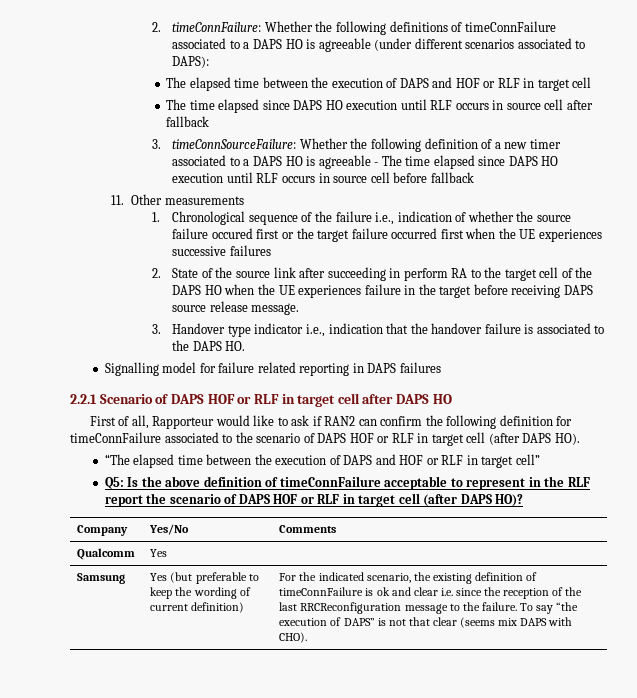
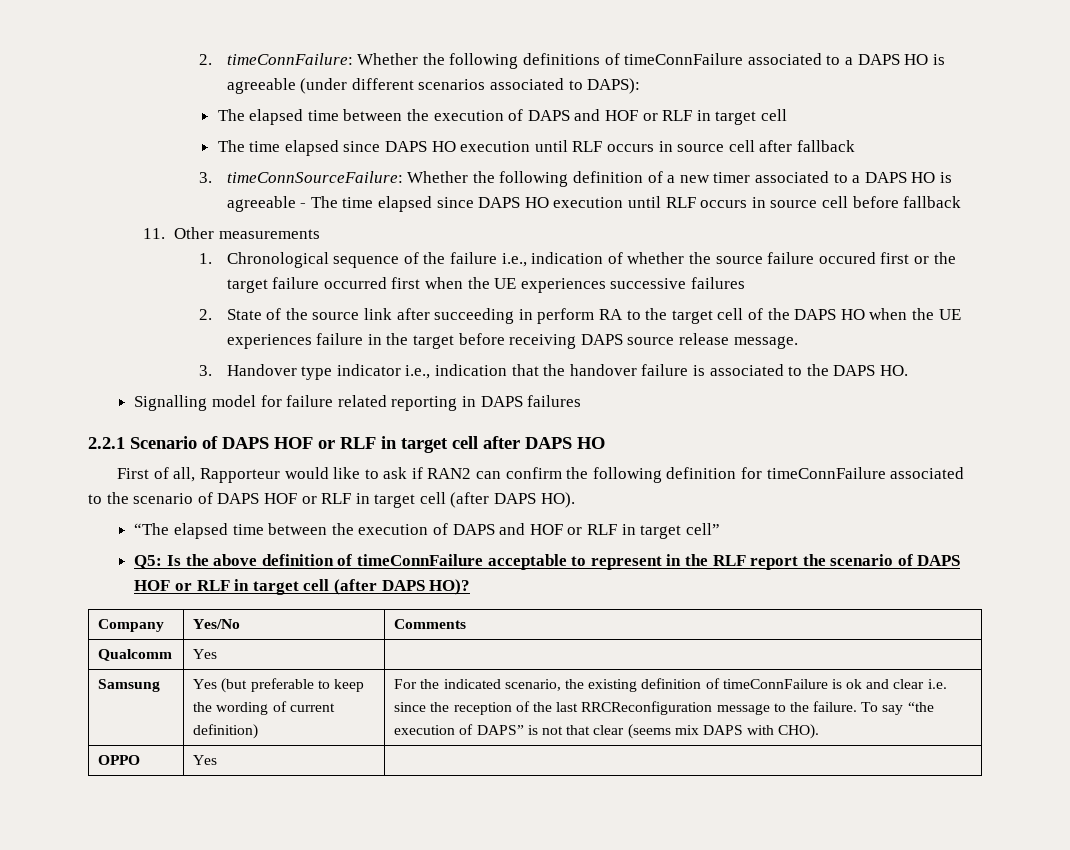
(308, 637) none -> [98,755,141,765] [193,755,218,765] // OPPO | Yes |

